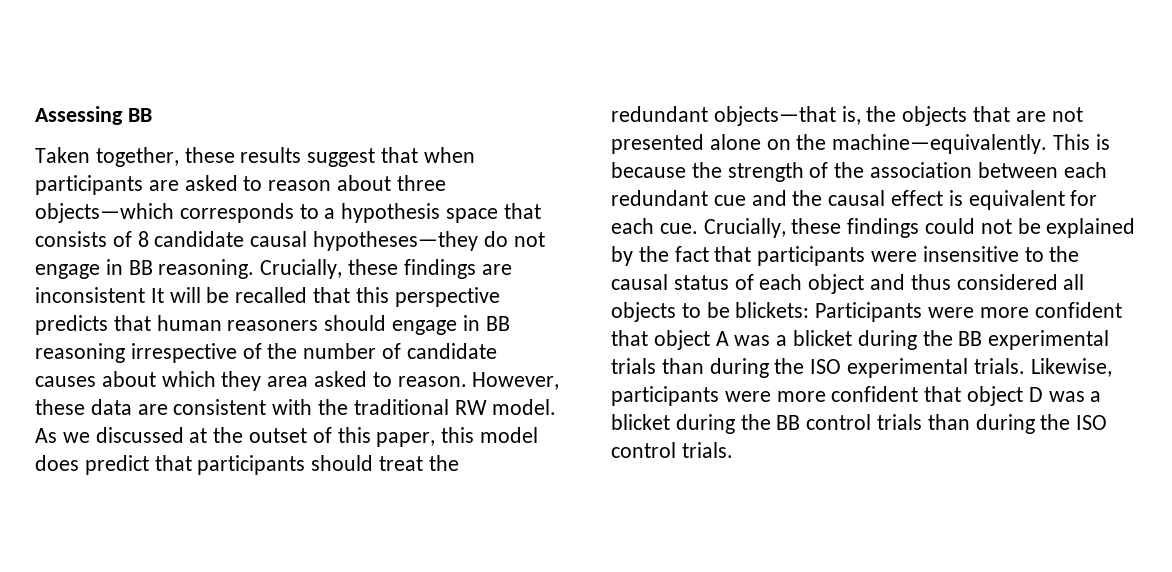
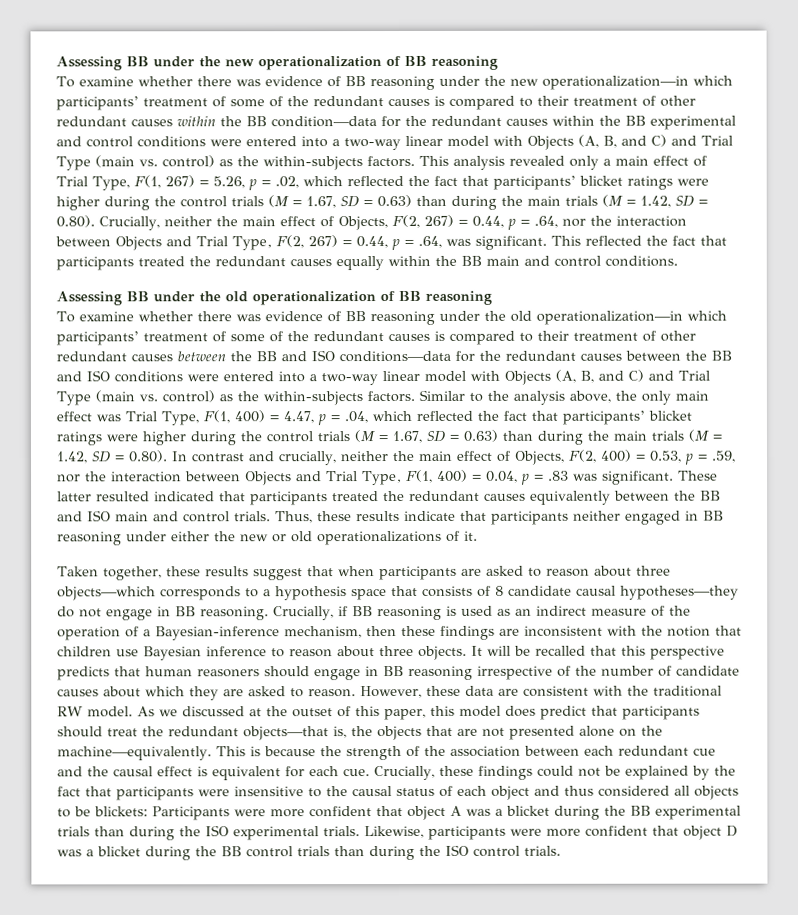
[35,106,152,125] Assessing BB -> [56,55,498,71] [56,75,733,91] [56,95,696,111] [56,115,736,130] [56,134,733,151] [56,155,707,171] [56,175,709,191] [56,194,708,211] [56,214,687,231] [55,235,727,251] [56,255,678,271] [56,290,492,306] [56,310,727,326] [56,330,696,346] [56,350,732,363] [56,369,710,386] [56,389,709,406] [56,410,692,426] [56,429,722,446] [56,449,736,466] [57,469,718,486] [57,490,721,506] [57,510,724,525] [57,530,478,546] Assessing BB under the new operationalization of BB reasoning // To examine whether there was evidence of BB reasoning under the new operationalization—in which participants’ treatment of some of the redundant causes is compared to their treatment of other redundant causes within the BB condition—data for the redundant causes within the BB experimental and control conditions were entered into a two-way linear model with Objects (A, B, and C) and Trial Type (main vs. control) as the within-subjects factors. This analysis revealed only a main effect of Trial Type, F(1, 267) = 5.26, p = .02, which reflected the fact that participants’ blicket ratings were higher during the control trials (M = 1.67, SD = 0.63) than during the main trials (M = 1.42, SD = 0.80). Crucially, neither the main effect of Objects, F(2, 267) = 0.44, p = .64, nor the interaction between Objects and Trial Type, F(2, 267) = 0.44, p = .64, was significant. This reflected the fact that participants treated the redundant causes equally within the BB main and control conditions. // Assessing BB under the old operationalization of BB reasoning // To examine whether there was evidence of BB reasoning under the old operationalization—in which participants’ treatment of some of the redundant causes is compared to their treatment of other redundant causes between the BB and ISO conditions—data for the redundant causes between the BB and ISO conditions were entered into a two-way linear model with Objects (A, B, and C) and Trial Type (main vs. control) as the within-subjects factors. Similar to the analysis above, the only main effect was Trial Type, F(1, 400) = 4.47, p = .04, which reflected the fact that participants’ blicket ratings were higher during the control trials (M = 1.67, SD = 0.63) than during the main trials (M = 1.42, SD = 0.80). In contrast and crucially, neither the main effect of Objects, F(2, 400) = 0.53, p = .59, nor the interaction between Objects and Trial Type, F(1, 400) = 0.04, p = .83 was significant. These latter resulted indicated that participants treated the redundant causes equivalently between the BB and ISO main and control trials. Thus, these results indicate that participants neither engaged in BB reasoning under either the new or old operationalizations of it.
[348,259,512,279] [35,287,145,303] these findings are inconsistent -> [337,605,691,621] [57,625,742,641] [57,645,467,661] if BB reasoning is used as an indirect measure of the operation of a Bayesian-inference mechanism, then these findings are inconsistent with the notion that children use Bayesian inference to reason about three objects.
[267,376,309,387] area -> [223,689,244,697] are

